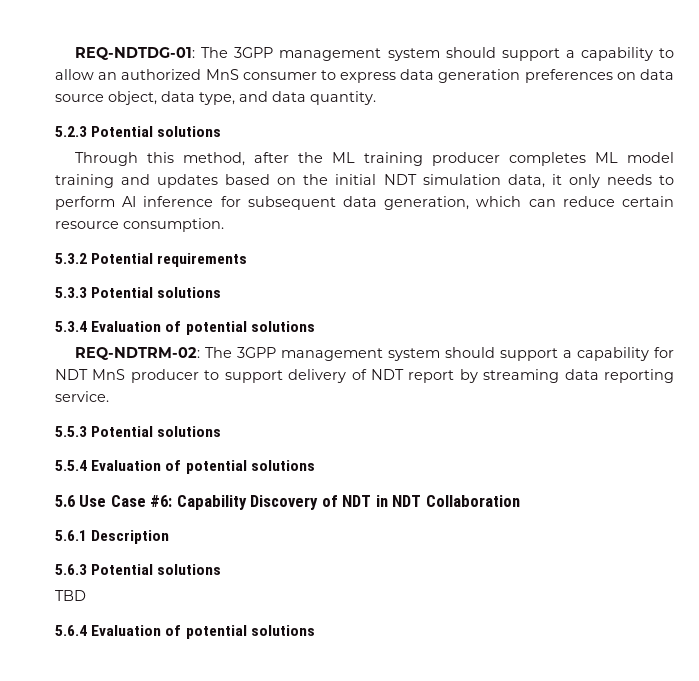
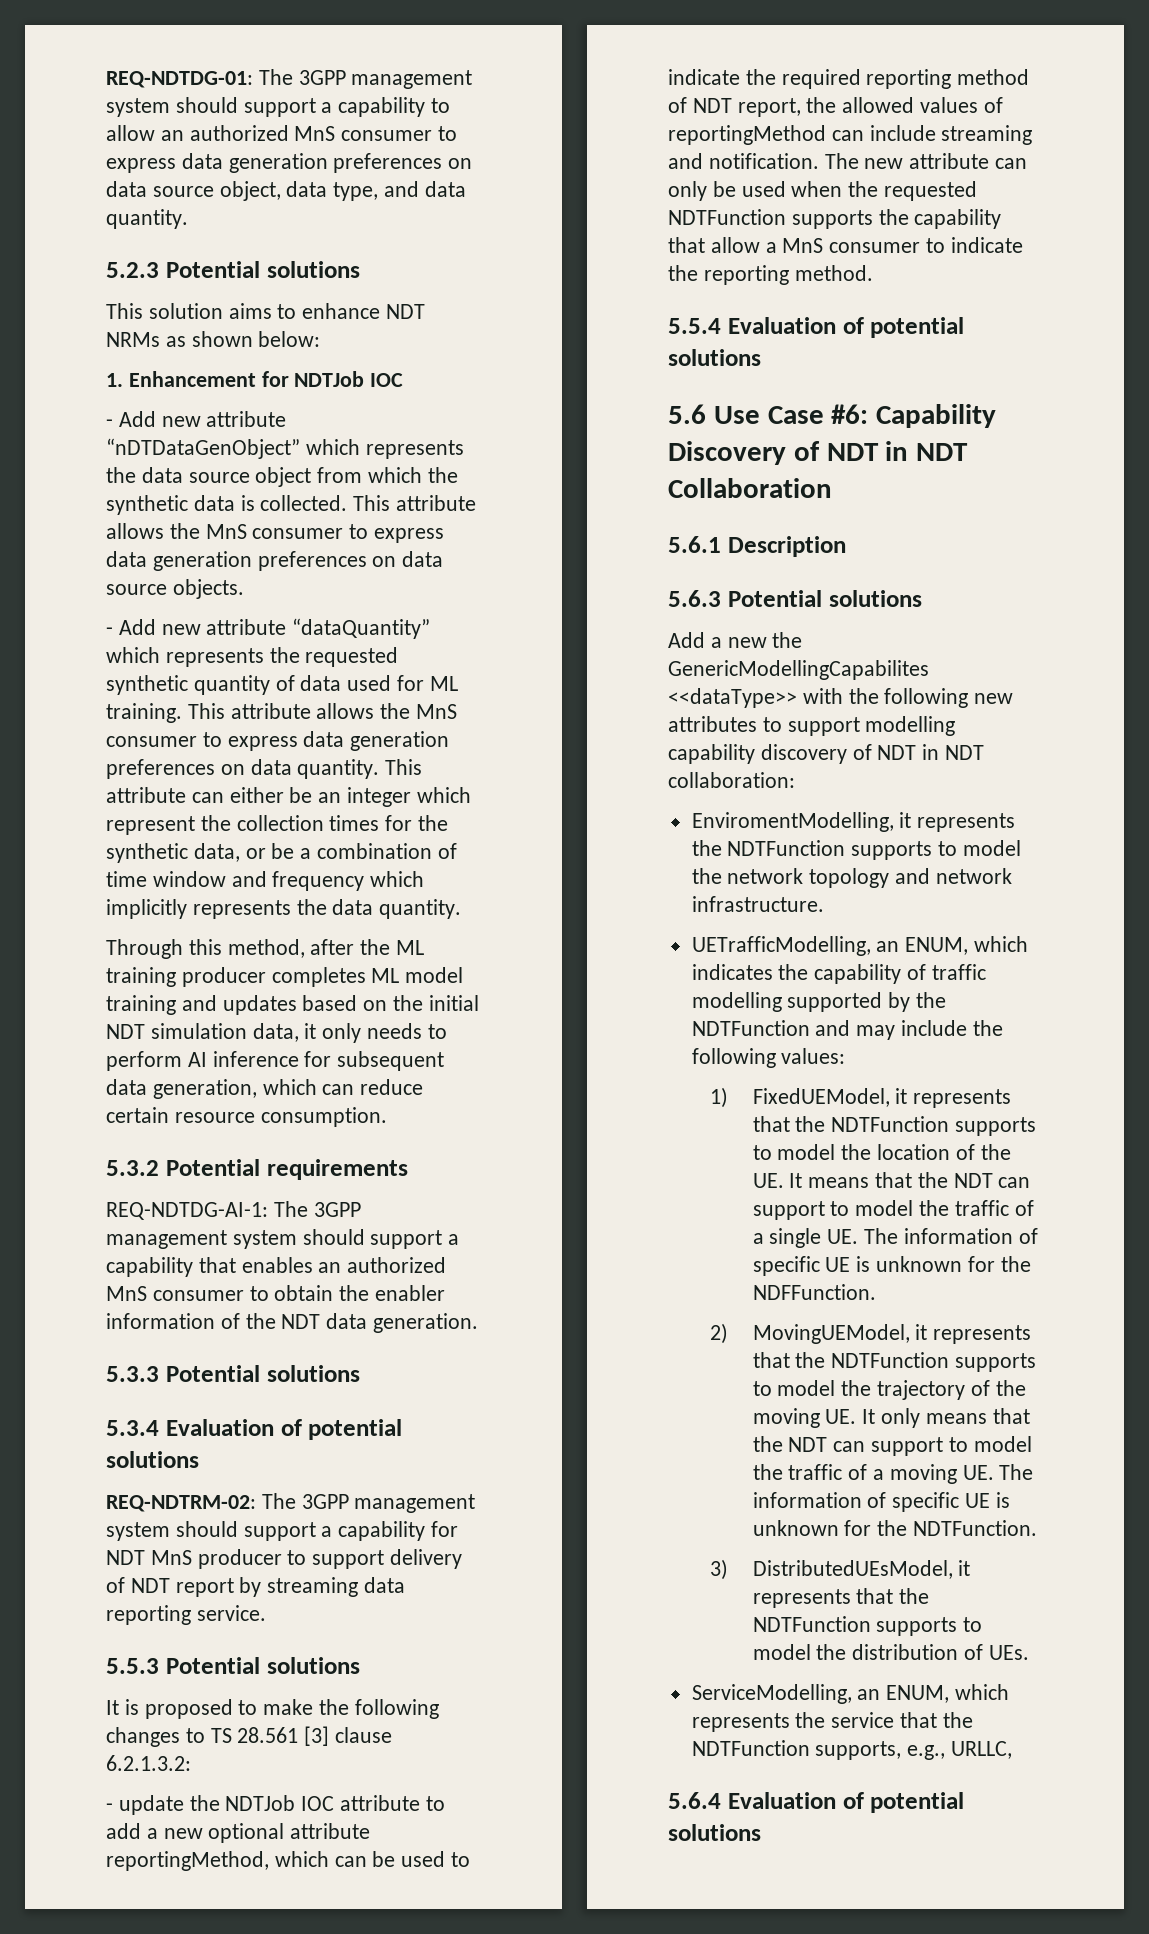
(222, 131) none -> [106,303,426,319] [106,331,321,347] [106,371,404,387] [106,411,287,427] [106,438,464,459] [106,467,458,487] [106,495,477,515] [106,523,445,543] [106,551,444,571] [106,579,244,599] [106,618,431,639] [106,647,399,667] [106,675,458,695] [106,703,458,723] [106,731,450,751] [106,759,423,779] [106,787,471,807] [106,815,449,835] [106,843,457,863] [106,871,425,891] [106,899,462,919] // This solution aims to enhance NDT NRMs as shown below: // 1. Enhancement for NDTJob IOC // - Add new attribute “nDTDataGenObject” which represents the data source object from which the synthetic data is collected. This attribute allows the MnS consumer to express data generation preferences on data source objects. // - Add new attribute “dataQuantity” which represents the requested synthetic quantity of data used for ML training. This attribute allows the MnS consumer to express data generation preferences on data quantity. This attribute can either be an integer which represent the collection times for the synthetic data, or be a combination of time window and frequency which implicitly represents the data quantity.
(248, 260) none -> [106,1201,361,1220] [106,1229,460,1249] [106,1257,447,1277] [106,1285,446,1301] [106,1313,479,1333] // REQ-NDTDG-AI-1: The 3GPP management system should support a capability that enables an authorized MnS consumer to obtain the enabler information of the NDT data generation.
(222, 431) none -> [106,1699,439,1719] [106,1726,393,1747] [106,1755,191,1771] [106,1795,445,1815] [106,1823,371,1843] [106,1851,471,1871] [668,69,1030,89] [668,97,1003,117] [668,125,1033,145] [668,153,1028,169] [668,181,978,201] [668,209,1002,229] [668,237,1023,253] [668,265,873,285] // It is proposed to make the following changes to TS 28.561 [3] clause 6.2.1.3.2: // - update the NDTJob IOC attribute to add a new optional attribute reportingMethod, which can be used to indicate the required reporting method of NDT report, the allowed values of reportingMethod can include streaming and notification. The new attribute can only be used when the requested NDTFunction supports the capability that allow a MnS consumer to indicate the reporting method.
[55,590,86,601] TBD -> [668,632,803,648] [668,660,929,680] [668,688,1014,708] [668,716,956,736] [668,744,985,764] [668,772,795,788] [691,812,1016,832] [691,840,1021,860] [691,868,1012,888] [691,896,824,912] [691,936,1029,956] [691,964,986,984] [691,992,947,1012] [691,1020,1003,1040] [691,1048,846,1068] [710,1087,1012,1108] [752,1116,1036,1136] [752,1144,1011,1160] [752,1172,1031,1188] [752,1200,1034,1220] [752,1228,1038,1248] [752,1256,1031,1276] [752,1284,876,1300] [710,1323,1032,1344] [752,1352,1036,1372] [752,1380,1026,1400] [752,1408,1030,1428] [752,1436,1032,1456] [752,1464,1034,1484] [752,1492,1010,1512] [752,1520,1037,1536] [710,1559,971,1580] [752,1588,930,1608] [752,1616,983,1636] [752,1644,1029,1660] [691,1684,1010,1704] [691,1712,973,1732] [691,1740,1013,1760] Add a new the GenericModellingCapabilites <<dataType>> with the following new attributes to support modelling capability discovery of NDT in NDT collaboration: // EnviromentModelling, it represents the NDTFunction supports to model the network topology and network infrastructure. // UETrafficModelling, an ENUM, which indicates the capability of traffic modelling supported by the NDTFunction and may include the following values: // 1) FixedUEModel, it represents that the NDTFunction supports to model the location of the UE. It means that the NDT can support to model the traffic of a single UE. The information of specific UE is unknown for the NDFFunction. // 2) MovingUEModel, it represents that the NDTFunction supports to model the trajectory of the moving UE. It only means that the NDT can support to model the traffic of a moving UE. The information of specific UE is unknown for the NDTFunction. // 3) DistributedUEsModel, it represents that the NDTFunction supports to model the distribution of UEs. // ServiceModelling, an ENUM, which represents the service that the NDTFunction supports, e.g., URLLC,

